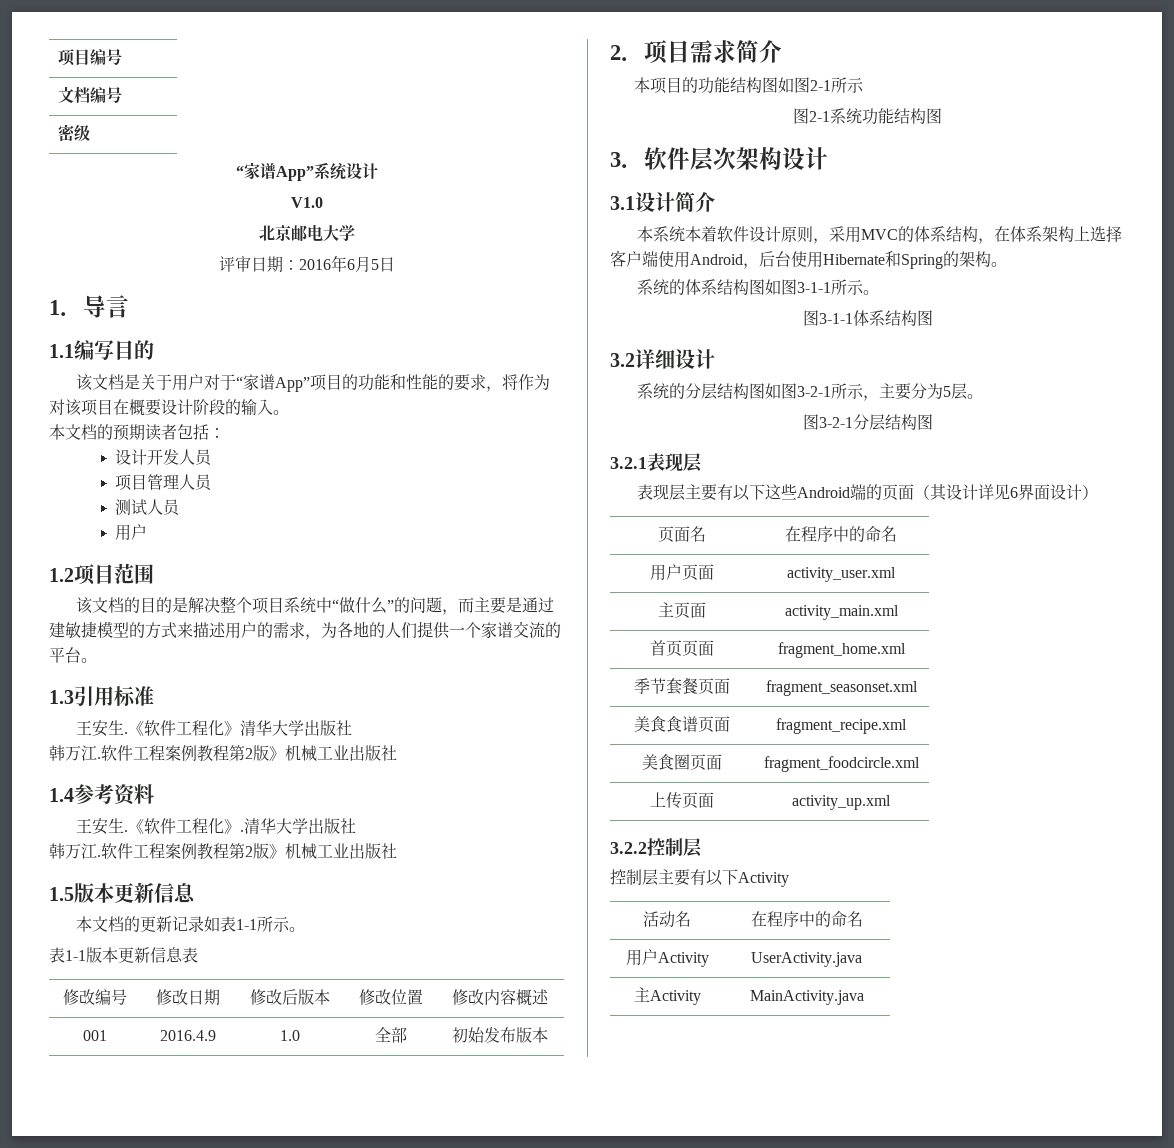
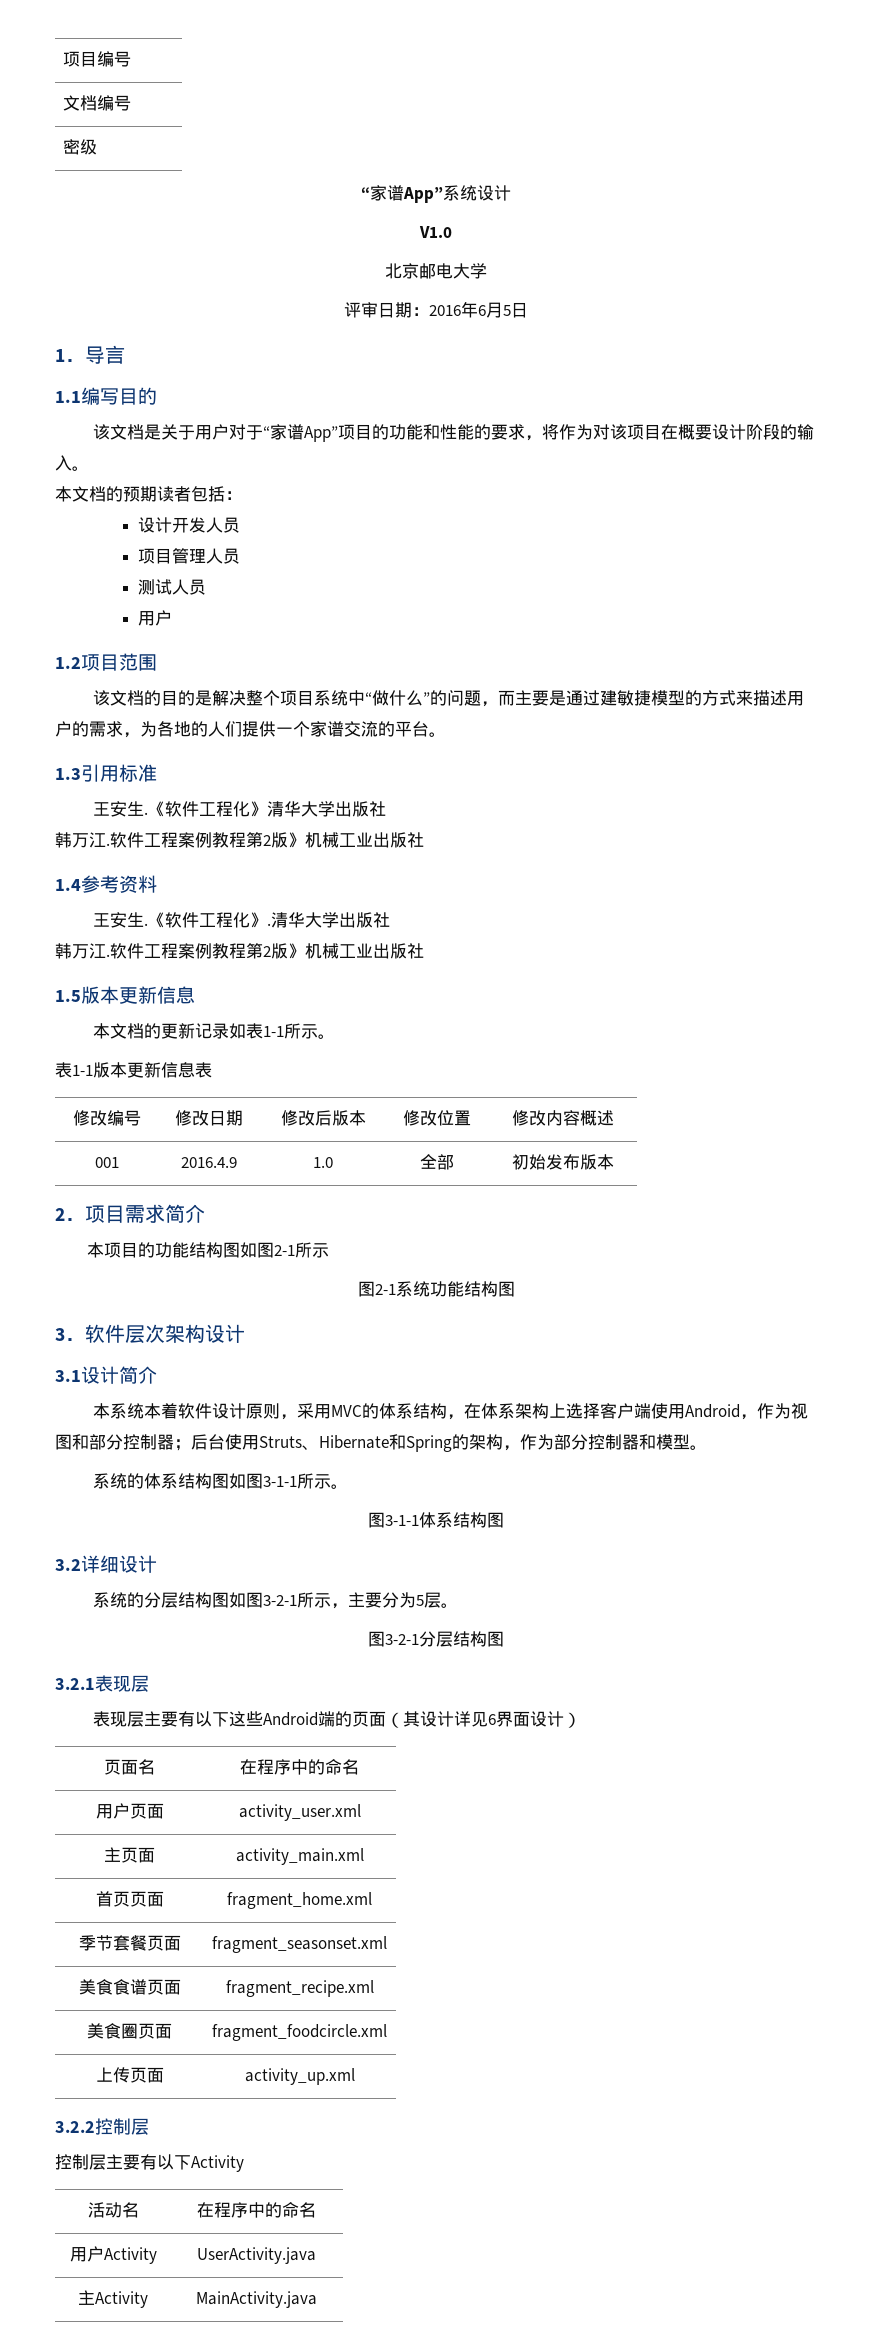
(759, 266) none -> [756,1403,808,1419] [55,1434,191,1451] 作为视图和部分控制器；
(823, 259) none -> [259,1436,319,1450] Struts、
(991, 259) none -> [503,1434,690,1451] ，作为部分控制器和模型

